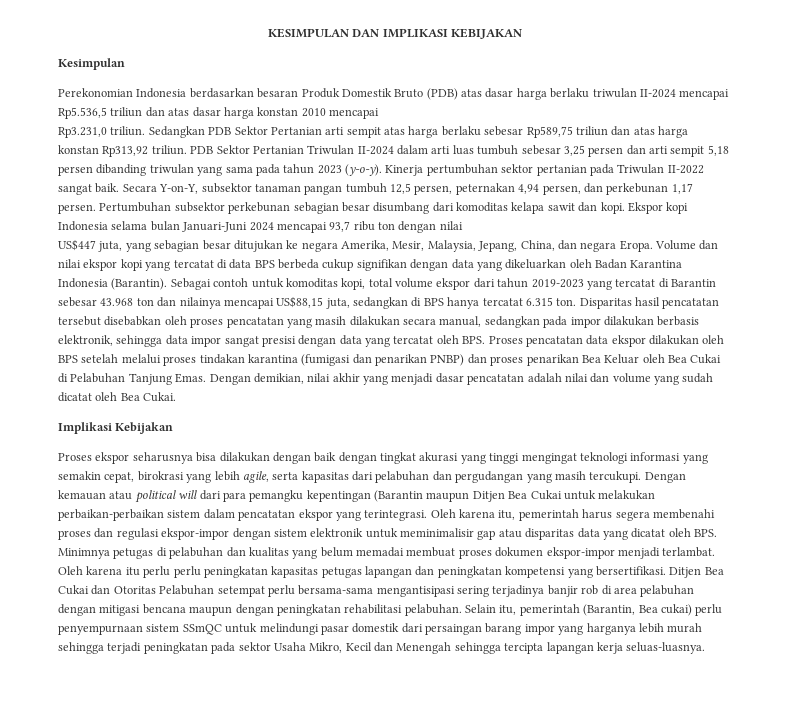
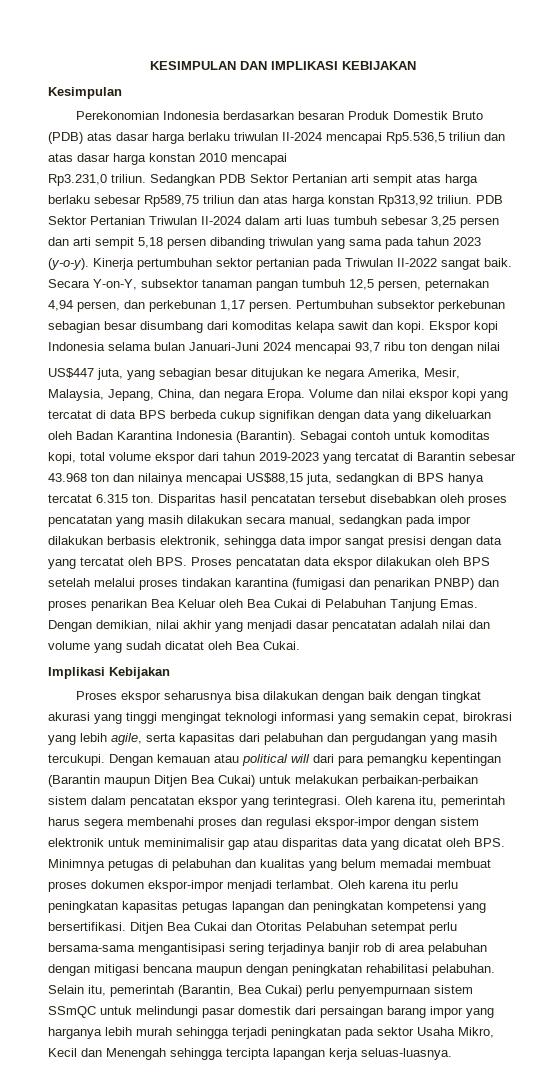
[530,490,562,500] Cukai -> [218,775,255,787] Cukai)
[173,566,201,578] perlu -> (458, 886) none
[660,604,692,616] cukai) -> [265,985,302,997] Cukai)

